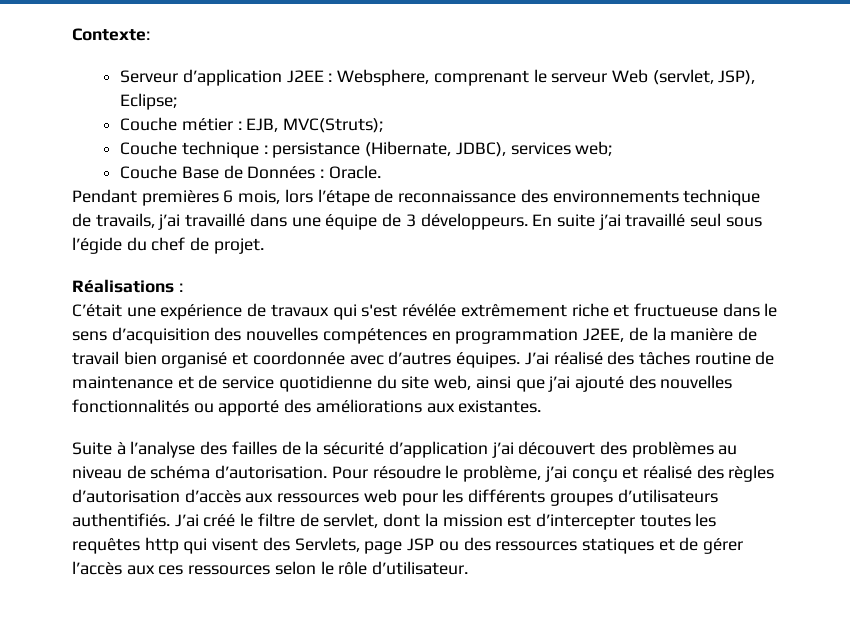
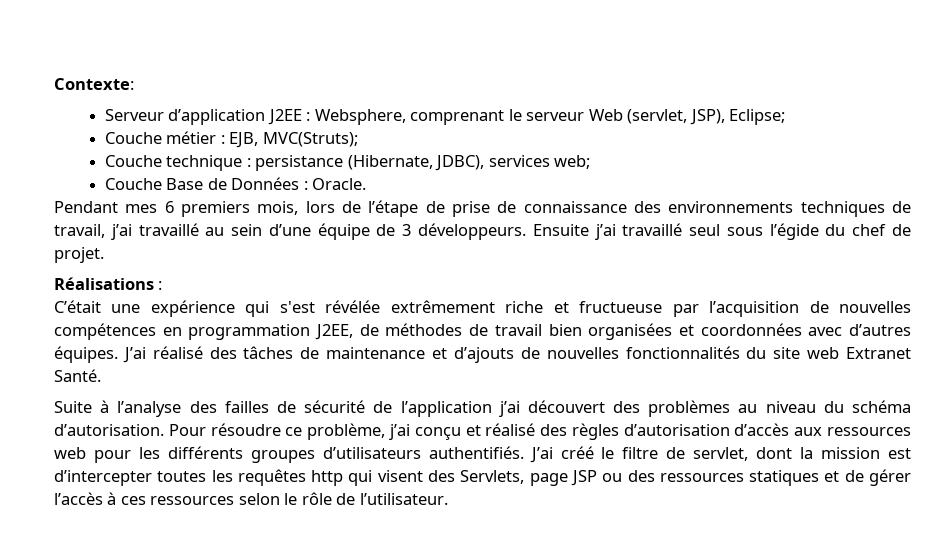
[141,190,234,206] premières 6 -> [125,201,250,217] mes 6 premiers
(313, 196) none -> [342,201,361,213] de
[398,189,761,206] [72,213,321,230] reconnaissance des environnements technique de travails, j’ai travaillé dans une -> [451,201,911,217] [54,223,311,240] prise de connaissance des environnements techniques de travail, j’ai travaillé au sein d’une
[532,214,595,227] En suite -> [532,224,589,236] Ensuite
[247,303,329,317] de travaux -> (235, 308) none
[722,303,778,317] [72,327,242,344] dans le sens d’acquisition des -> [672,301,829,317] par l’acquisition de
[652,327,734,341] la manière -> [385,323,463,336] méthodes
[161,351,345,368] organisé et coordonnée -> [588,323,802,340] organisées et coordonnées
[694,352,751,365] routine -> (294, 352) none
[198,375,733,392] [72,399,542,416] de service quotidienne du site web, ainsi que j’ai ajouté des nouvelles fonctionnalités ou apporté des améliorations aux existantes. -> [453,346,912,363] [54,369,101,382] d’ajouts de nouvelles fonctionnalités du site web Extranet Santé.
[305,441,488,458] la sécurité d’application -> [304,400,492,417] sécurité de l’application
[126,465,146,479] de -> [823,401,844,413] du
[445,465,459,479] le -> [285,427,303,436] ce
[126,565,155,575] aux -> [107,492,117,505] à
[372,561,469,575] d’utilisateur. -> [336,493,448,505] de l’utilisateur.

